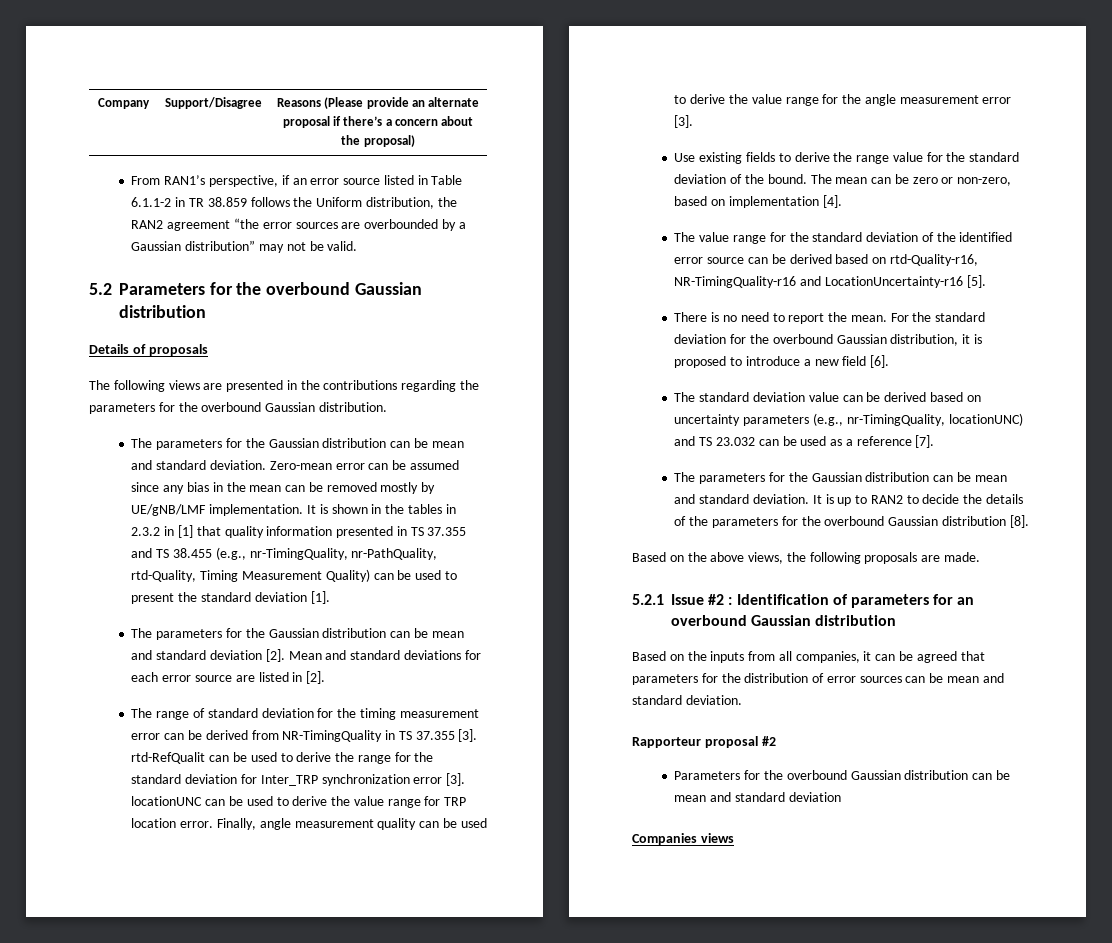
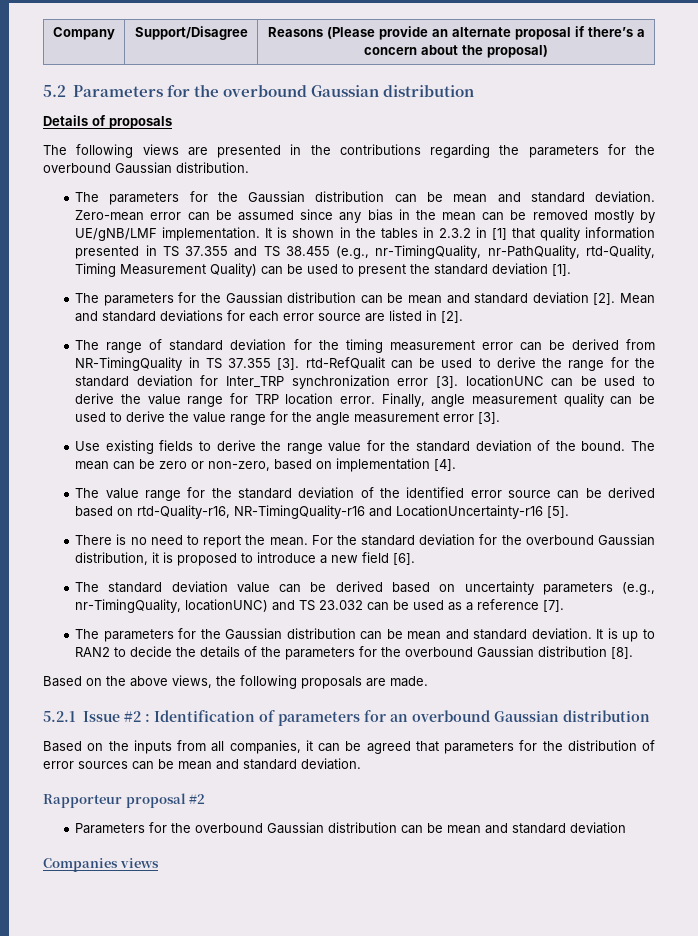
[131,175,463,187] [131,197,457,209] [131,218,466,231] [131,240,358,253] // From RAN1’s perspective, if an error source listed in Table 6.1.1-2 in TR 38.859 follows the Uniform distribution, the RAN2 agreement “the error sources are overbounded by a Gaussian distribution” may not be valid. -> (548, 51) none

